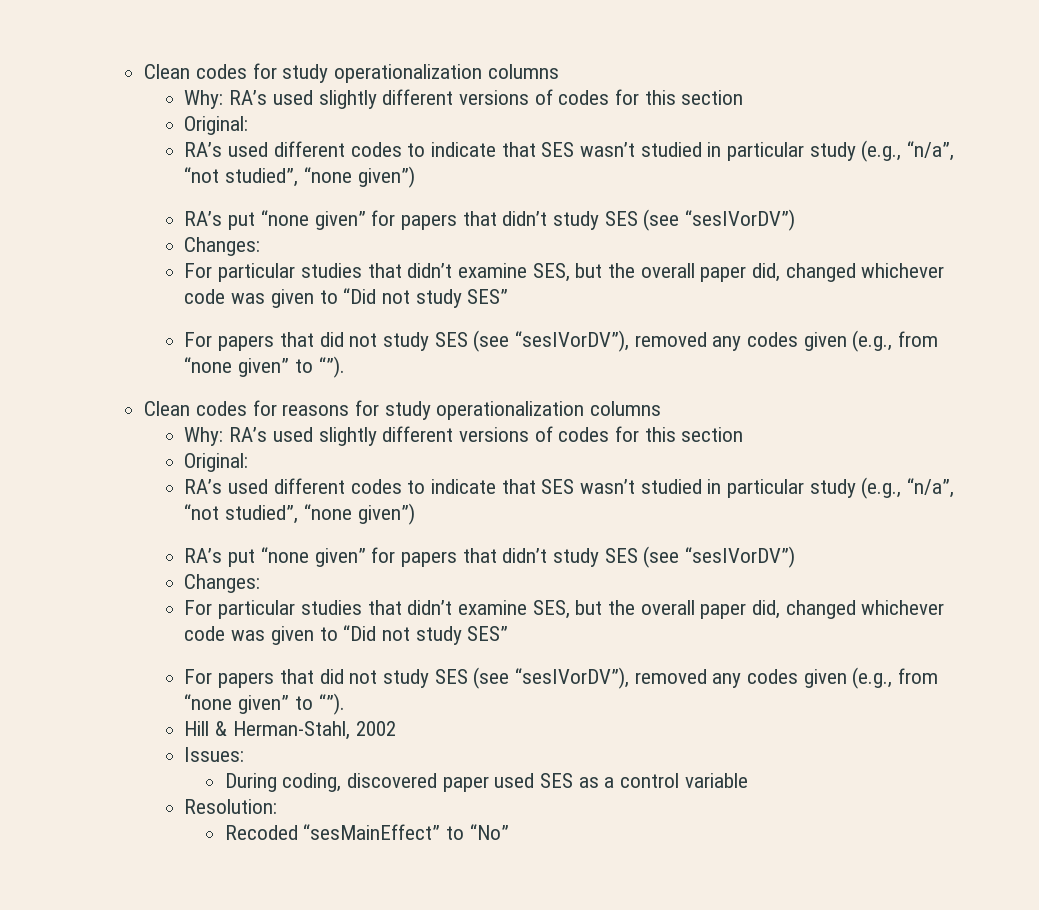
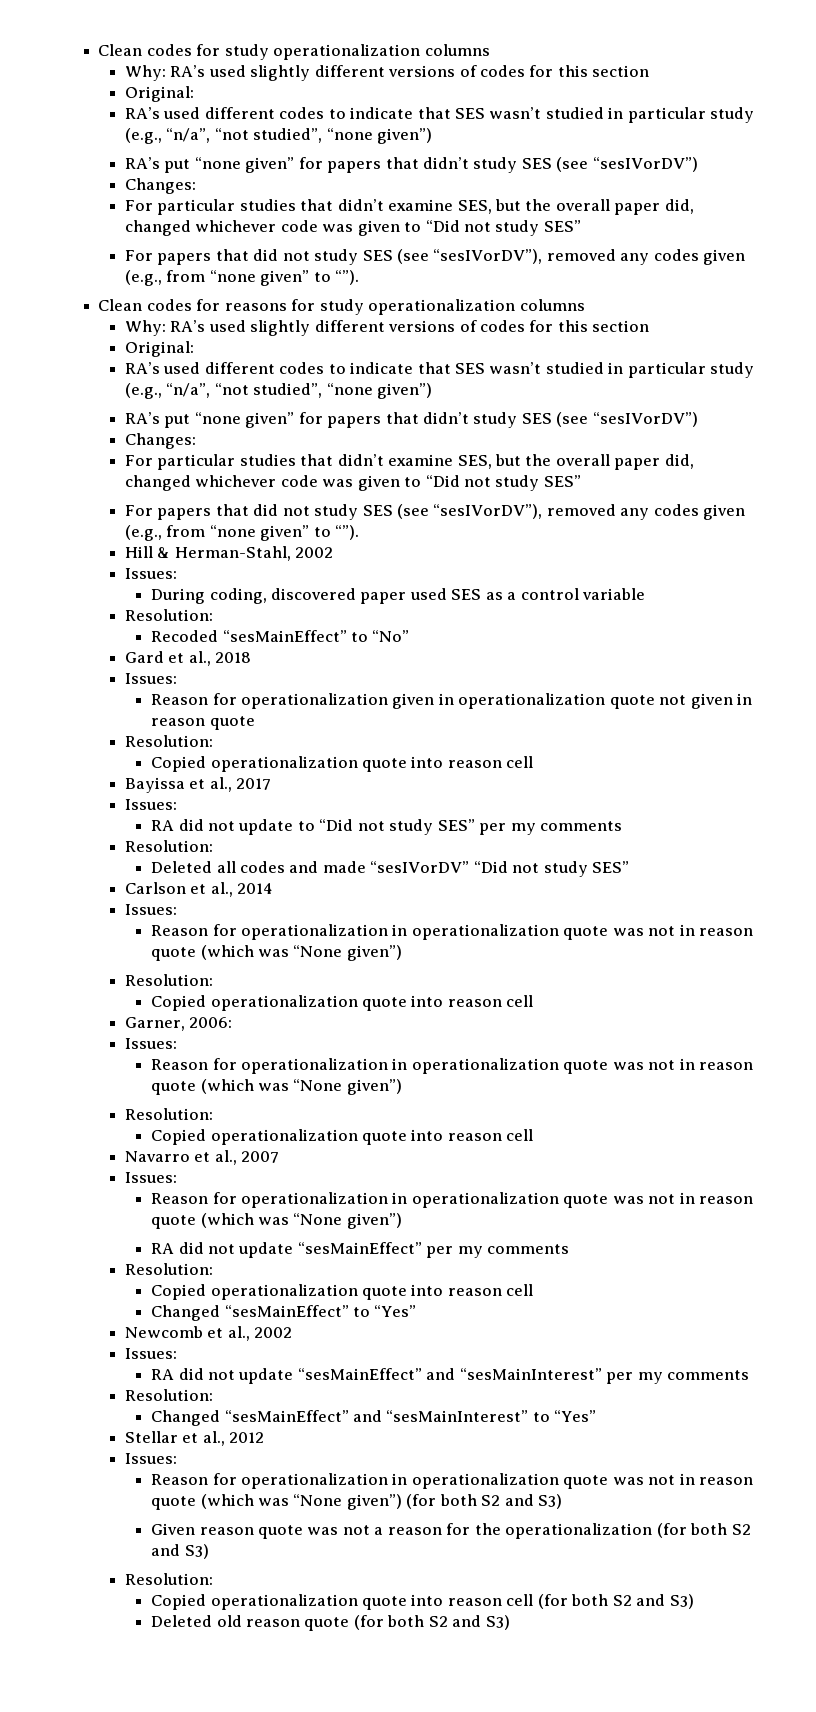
(509, 832) none -> [124,651,252,666] [124,673,177,684] [151,693,753,709] [151,716,255,730] [124,735,213,747] [151,756,534,772] [124,777,272,793] [124,799,177,810] [151,819,623,835] [124,840,213,852] [151,861,630,877] [124,882,274,897] [124,904,177,915] [151,924,754,940] [151,945,402,961] [124,974,213,986] [151,995,534,1011] [124,1017,233,1031] [124,1038,177,1049] [151,1058,754,1074] [151,1079,402,1095] [124,1108,213,1120] [151,1129,534,1145] [124,1150,280,1165] [124,1172,177,1183] [151,1192,754,1208] [151,1213,402,1229] [151,1242,570,1258] [124,1263,213,1275] [151,1284,534,1300] [151,1305,417,1321] [124,1326,293,1341] [124,1348,177,1359] [151,1368,750,1384] [124,1389,213,1401] [151,1410,597,1426] [124,1431,265,1446] [124,1453,177,1464] [151,1473,754,1489] [151,1494,563,1510] [151,1523,751,1539] [151,1544,209,1559] [124,1573,213,1585] [151,1594,694,1610] [151,1615,510,1631] // Gard et al., 2018 // Issues: // Reason for operationalization given in operationalization quote not given in reason quote // Resolution: // Copied operationalization quote into reason cell // Bayissa et al., 2017 // Issues: // RA did not update to “Did not study SES” per my comments // Resolution: // Deleted all codes and made “sesIVorDV” “Did not study SES” // Carlson et al., 2014 // Issues: // Reason for operationalization in operationalization quote was not in reason quote (which was “None given”) // Resolution: // Copied operationalization quote into reason cell // Garner, 2006: // Issues: // Reason for operationalization in operationalization quote was not in reason quote (which was “None given”) // Resolution: // Copied operationalization quote into reason cell // Navarro et al., 2007 // Issues: // Reason for operationalization in operationalization quote was not in reason quote (which was “None given”) // RA did not update “sesMainEffect” per my comments // Resolution: // Copied operationalization quote into reason cell // Changed “sesMainEffect” to “Yes” // Newcomb et al., 2002 // Issues: // RA did not update “sesMainEffect” and “sesMainInterest” per my comments // Resolution: // Changed “sesMainEffect” and “sesMainInterest” to “Yes” // Stellar et al., 2012 // Issues: // Reason for operationalization in operationalization quote was not in reason quote (which was “None given”) (for both S2 and S3) // Given reason quote was not a reason for the operationalization (for both S2 and S3) // Resolution: // Copied operationalization quote into reason cell (for both S2 and S3) // Deleted old reason quote (for both S2 and S3)

